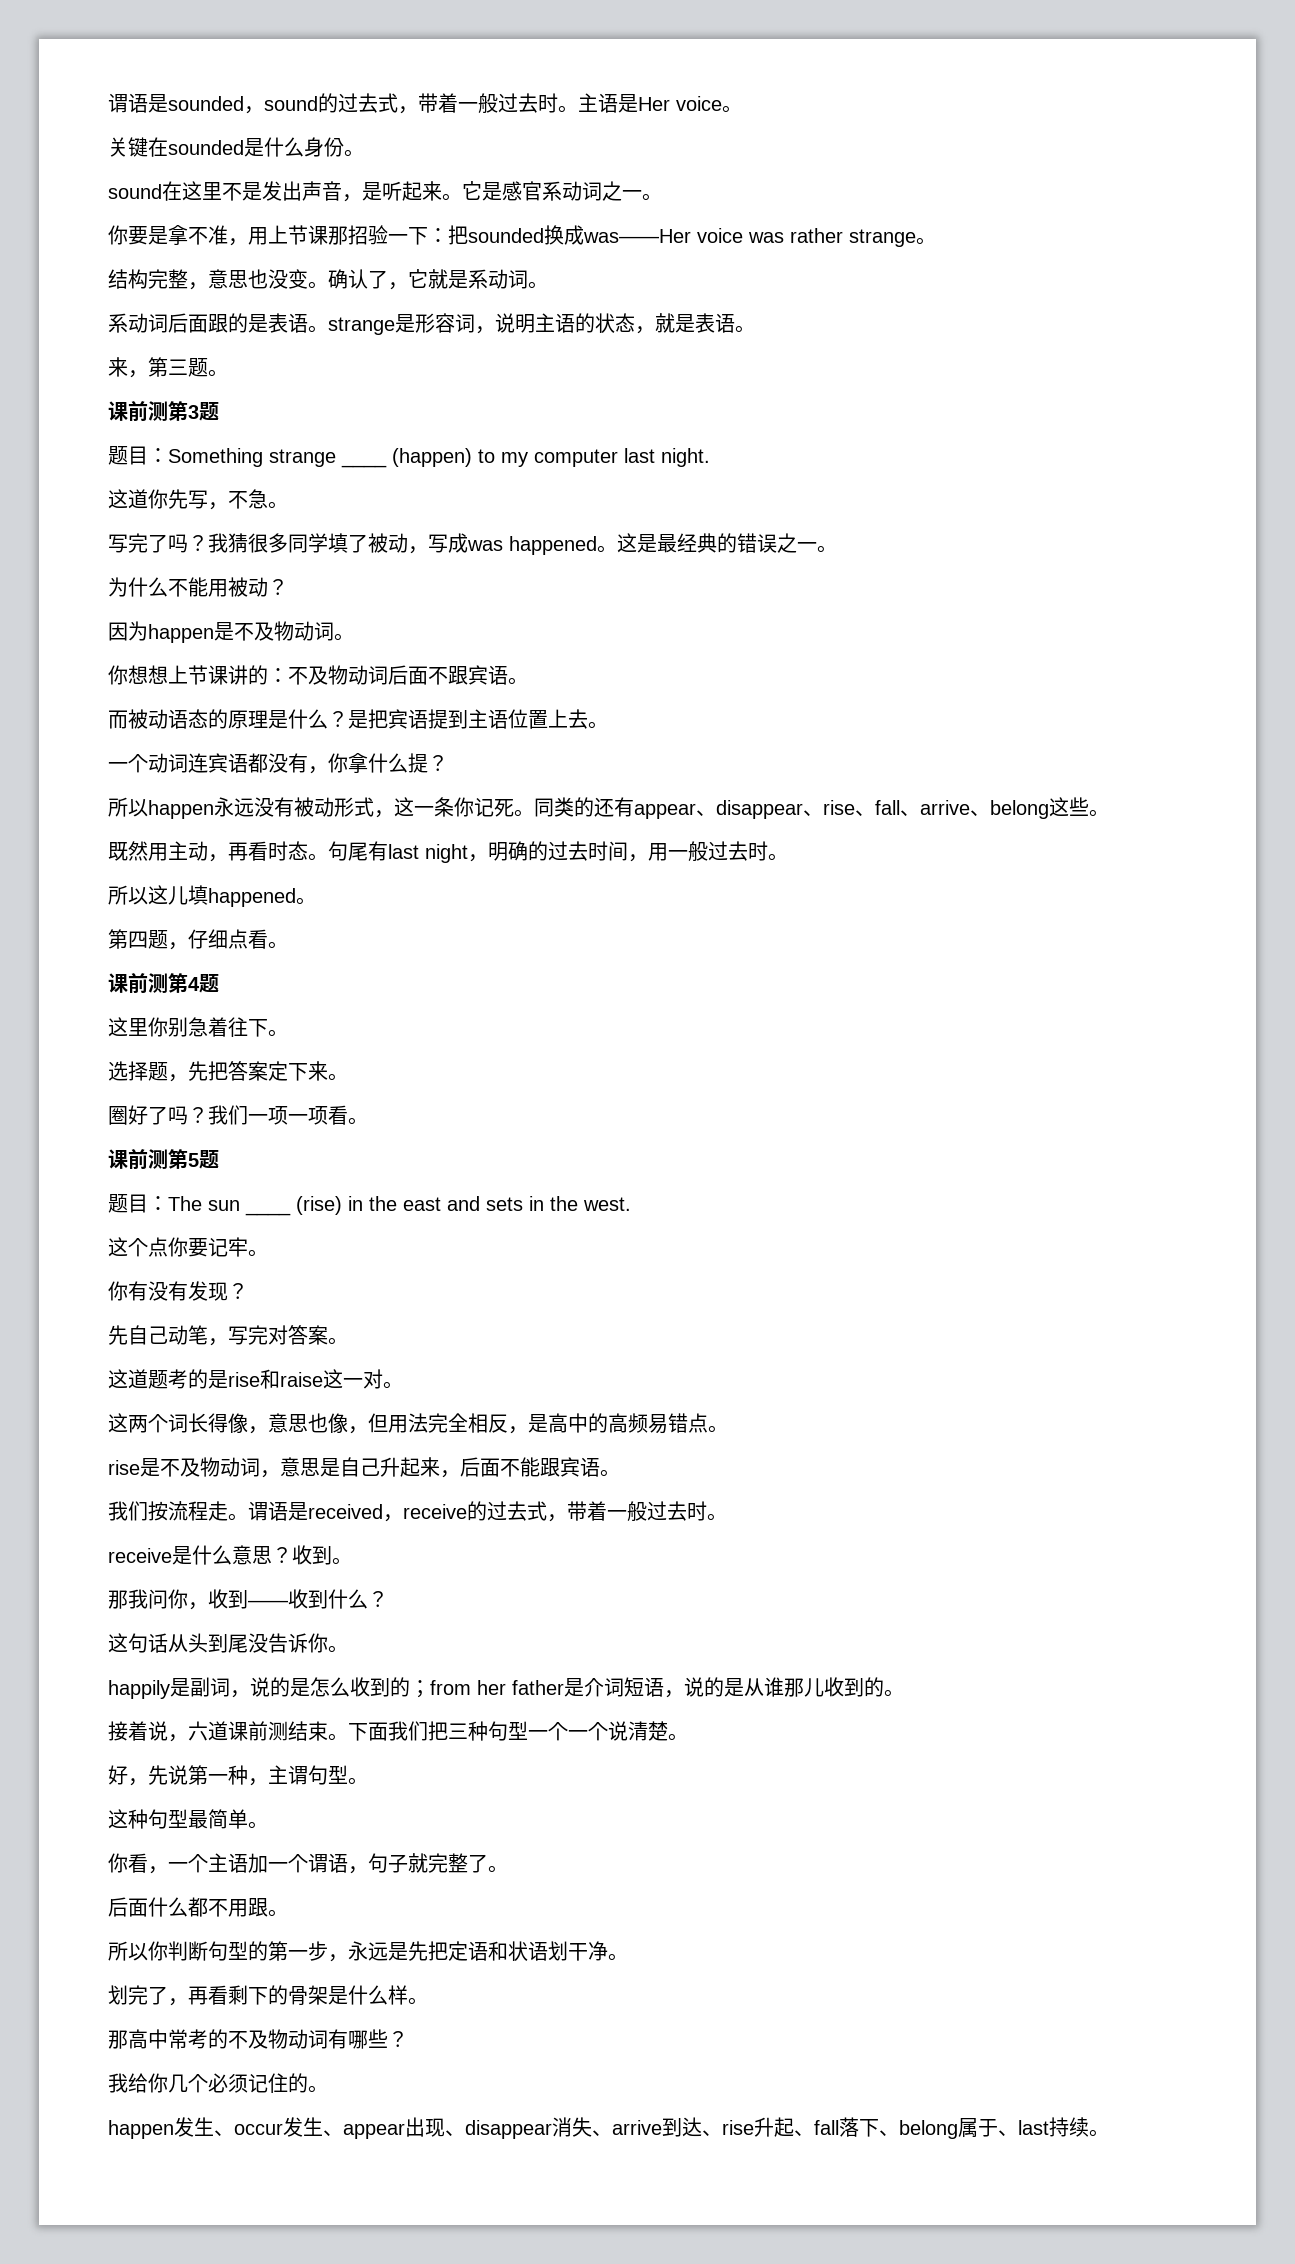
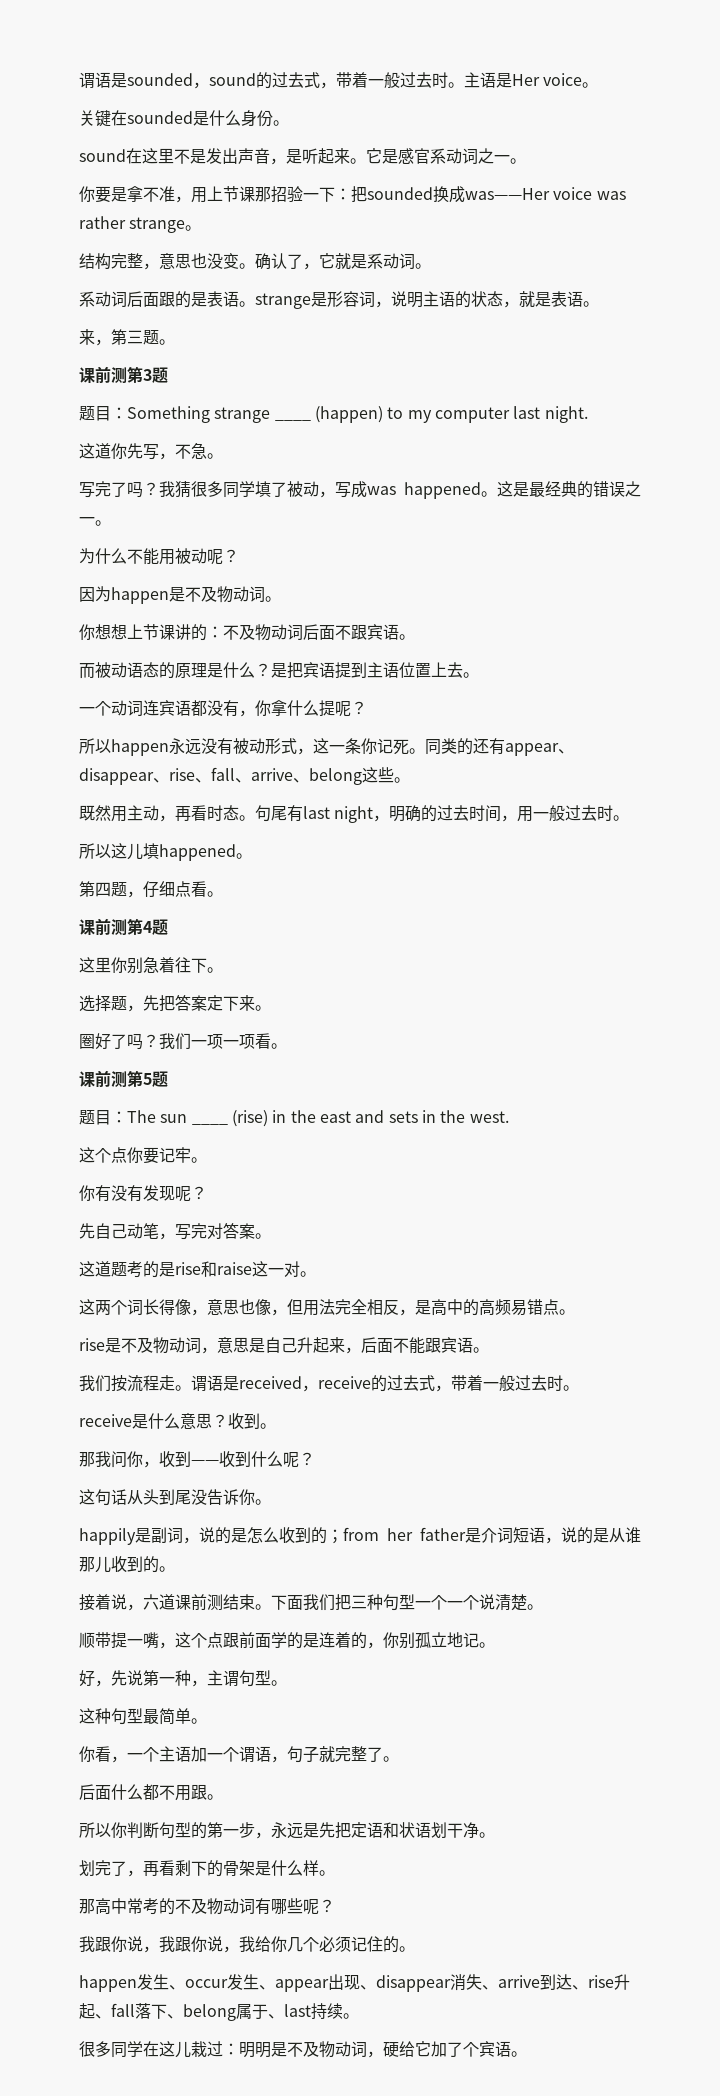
(268, 587) none -> [207,549,223,565] 呢
(428, 763) none -> [335,701,351,717] 呢
(228, 1291) none -> [175,1186,191,1202] 呢
(368, 1599) none -> [283,1452,299,1468] 呢
(688, 1737) none -> [79,1632,495,1649] // 顺带提一嘴，这个点跟前面学的是连着的，你别孤立地记。
(388, 2038) none -> [303,1899,319,1915] 呢
(128, 2083) none -> [95,1936,255,1953] 跟你说，我跟你说，我
(1109, 2133) none -> [79,2041,527,2058] // 很多同学在这儿栽过：明明是不及物动词，硬给它加了个宾语。

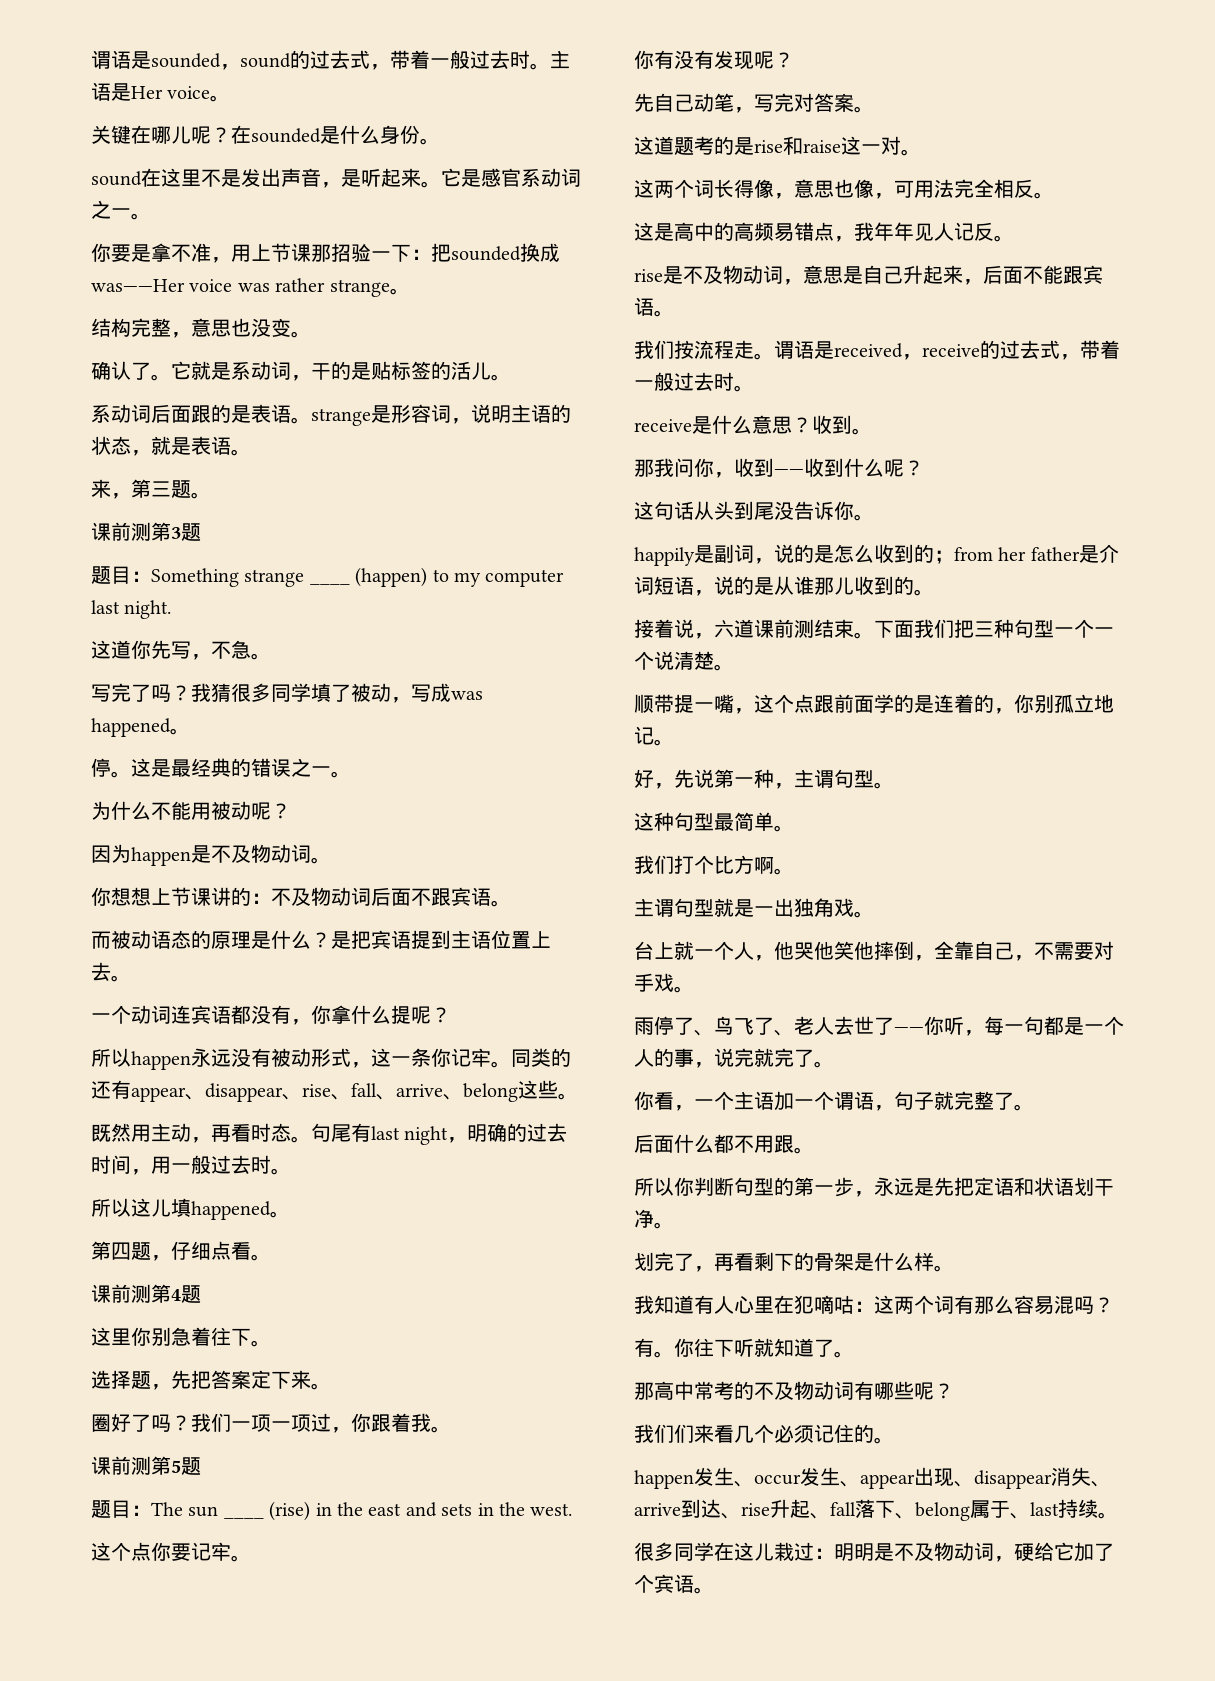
(127, 118) none -> [151,125,251,144] 哪儿呢？在
[255,253,319,270] 确认了， -> [91,361,171,381] // 确认了。
(415, 261) none -> [291,361,491,381] ，干的是贴标签的活儿
(498, 494) none -> [91,758,131,778] // 停。
[393,739,409,755] 死 -> [471,1048,491,1067] 牢
[255,1033,271,1049] 看 -> [311,1413,431,1433] 过，你跟着我
[287,1299,303,1315] 但 -> [894,180,914,198] 可
[399,1309,415,1316] ， -> [1034,192,1054,199] [634,222,654,241] 。 // 这
(559, 1307) none -> [834,222,994,242] ，我年年见人记反
(207, 1721) none -> [634,855,794,875] [634,898,874,918] [634,941,1114,961] [634,973,694,993] [634,1016,1124,1036] [634,1048,834,1068] // 我们打个比方啊。 // 主谓句型就是一出独角戏。 // 台上就一个人，他哭他笑他摔倒，全靠自己，不需要对手戏。 // 雨停了、鸟飞了、老人去世了——你听，每一句都是一个人的事，说完就完了。
(335, 1873) none -> [634,1295,1114,1315] [634,1338,854,1358] // 我知道有人心里在犯嘀咕：这两个词有那么容易混吗？ // 有。你往下听就知道了。
[95,1936,287,1953] 跟你说，我跟你说，我给你 -> [654,1424,734,1443] 们们来看

